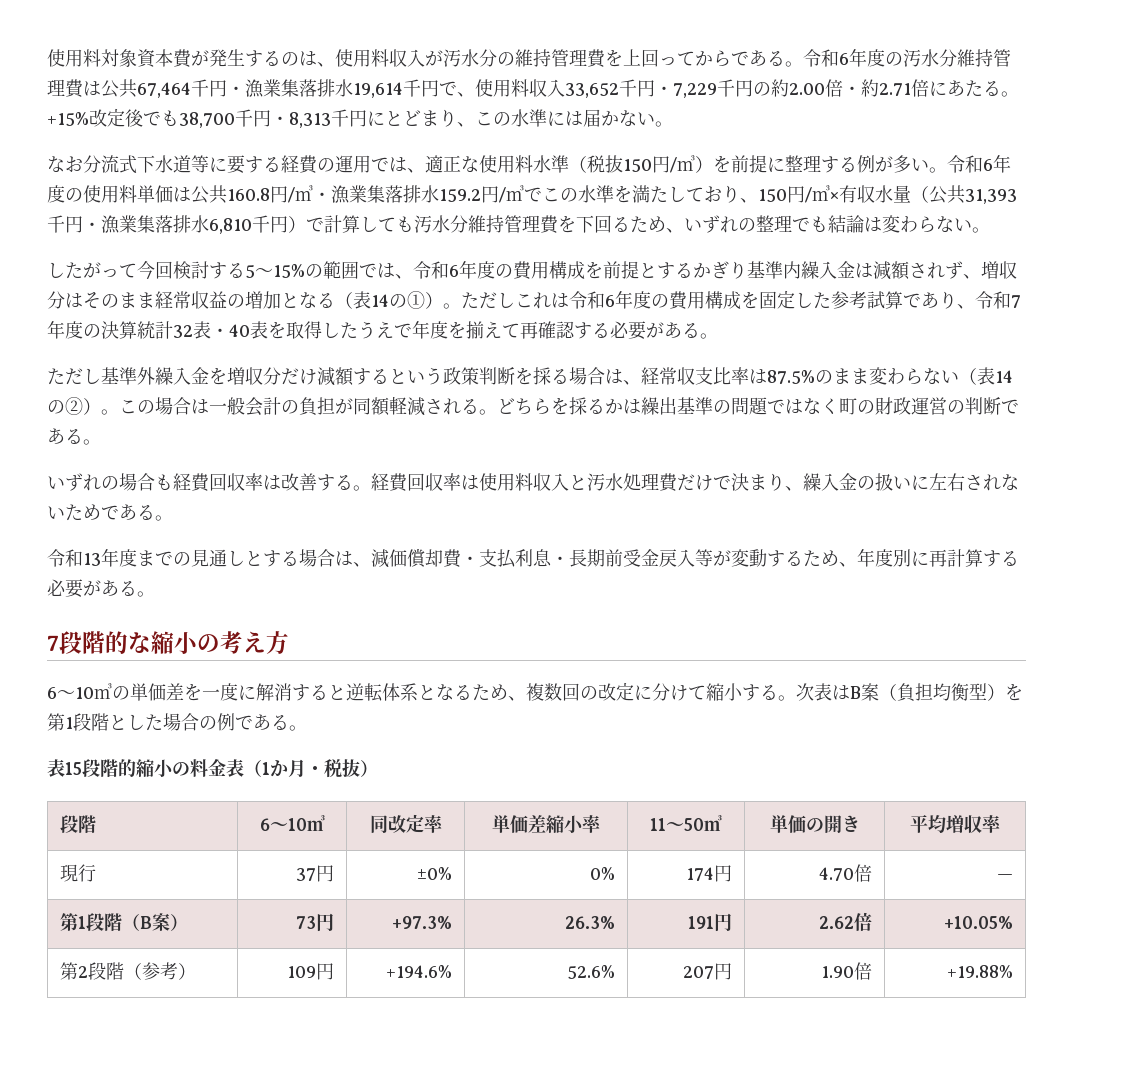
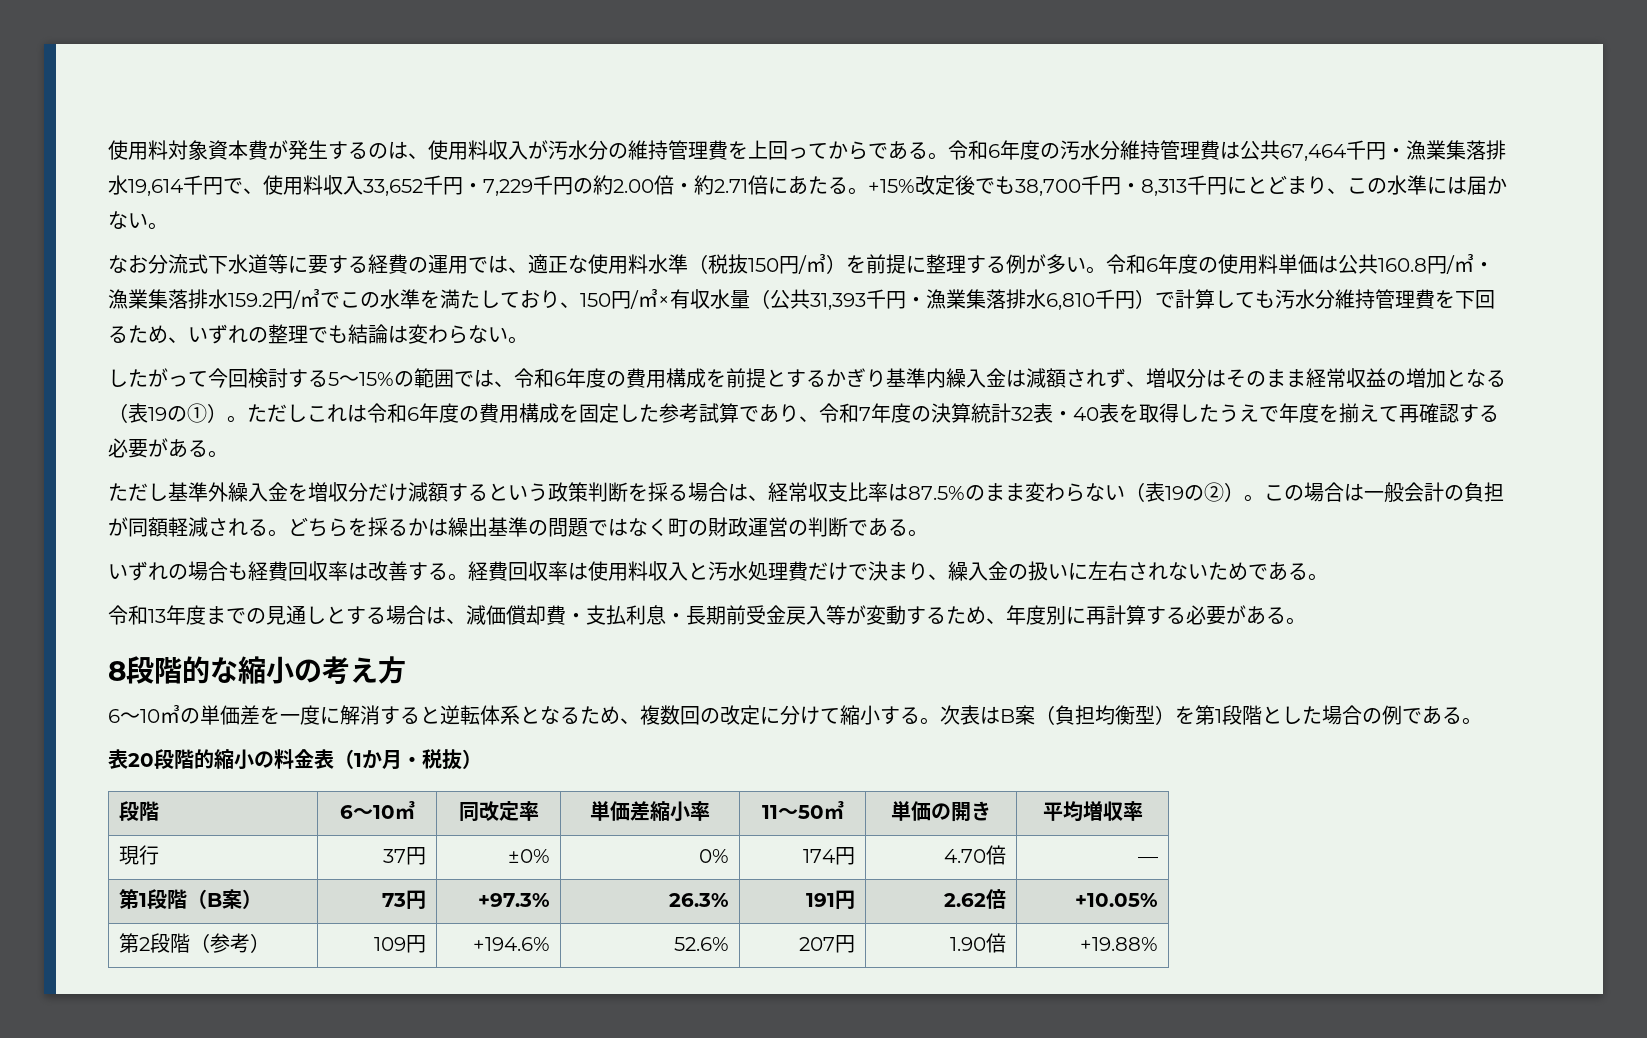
[371,294,389,307] 14 -> [148,407,167,421] 19
[995,370,1013,383] 14 -> [1165,486,1184,500] 19
[47,635,59,651] 7 -> [108,661,126,681] 8
[65,762,82,775] 15 -> [128,753,154,767] 20

